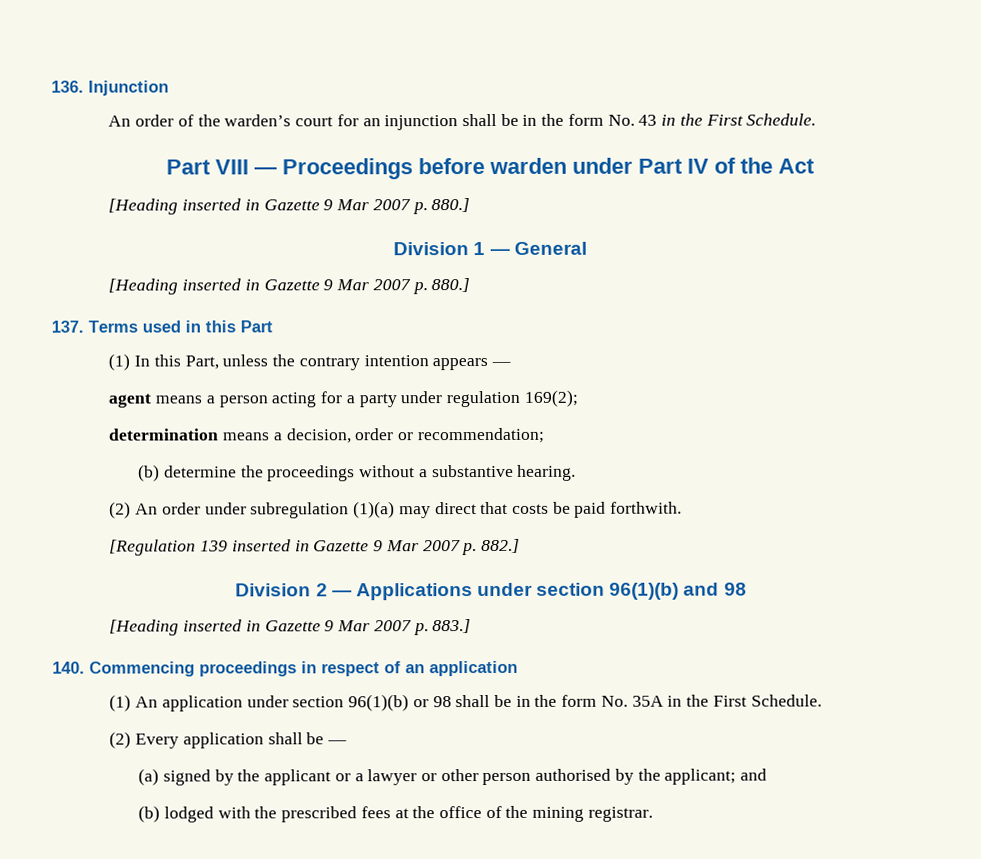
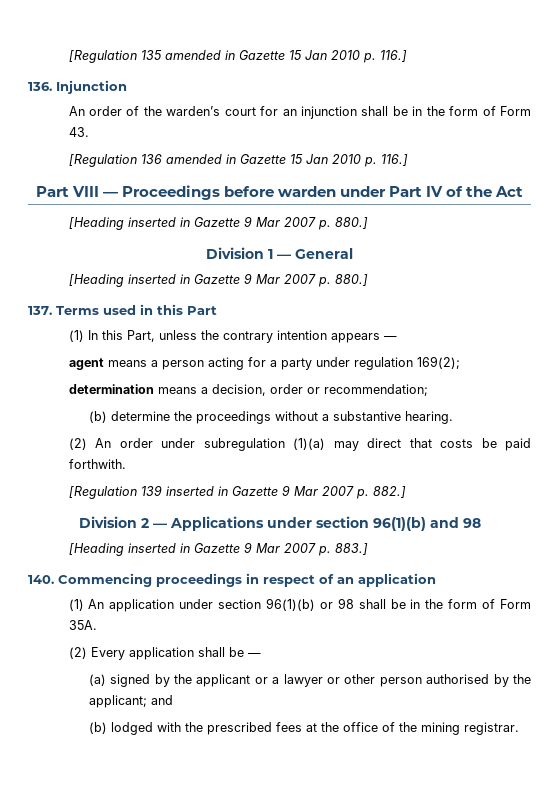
(51, 86) none -> [68,50,407,63] [Regulation 135 amended in Gazette 15 Jan 2010 p. 116.] //
[607,113,817,126] No. 43 in the First Schedule. -> [482,106,531,116] [68,127,89,137] [68,154,408,167] of Form 43. // [Regulation 136 amended in Gazette 15 Jan 2010 p. 116.]
[600,694,822,707] No. 35A in the First Schedule. -> [482,599,532,609] [68,620,97,630] of Form 35A.

